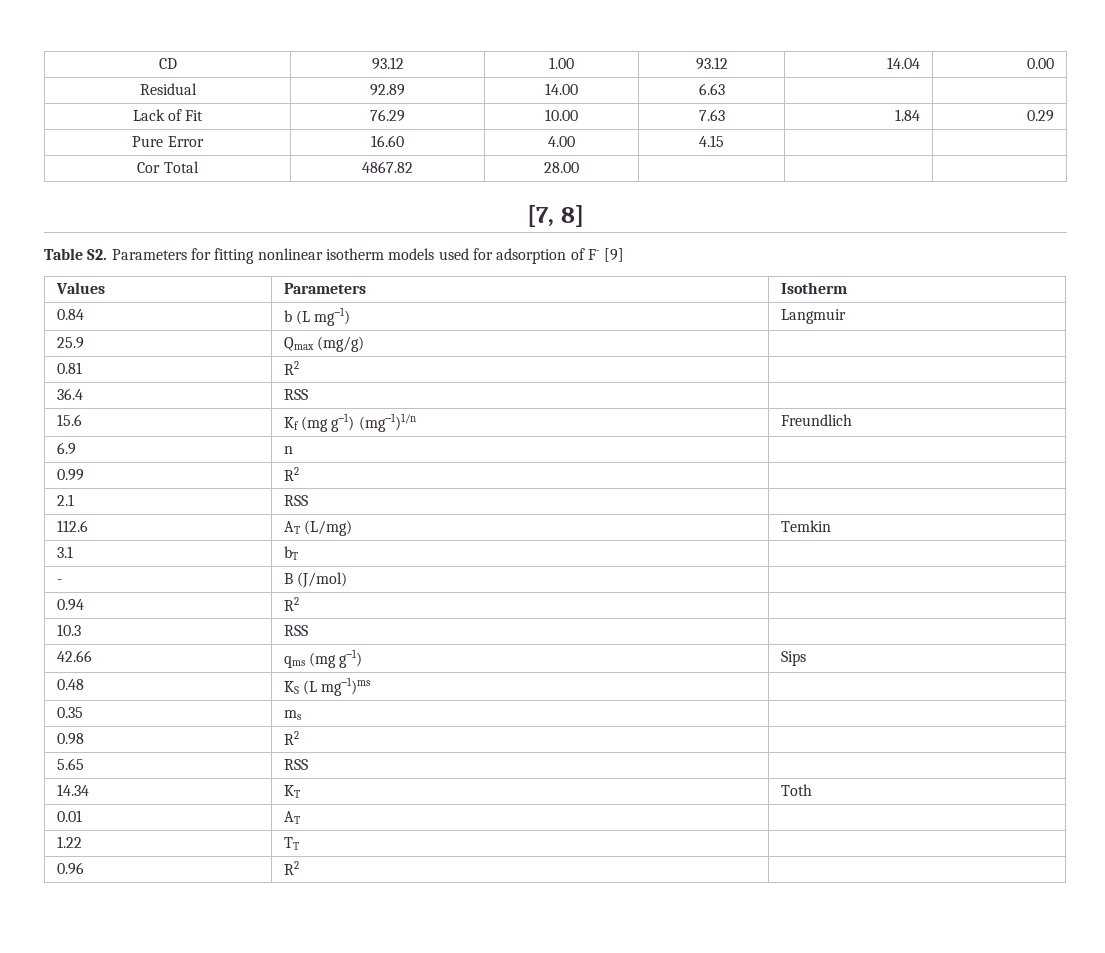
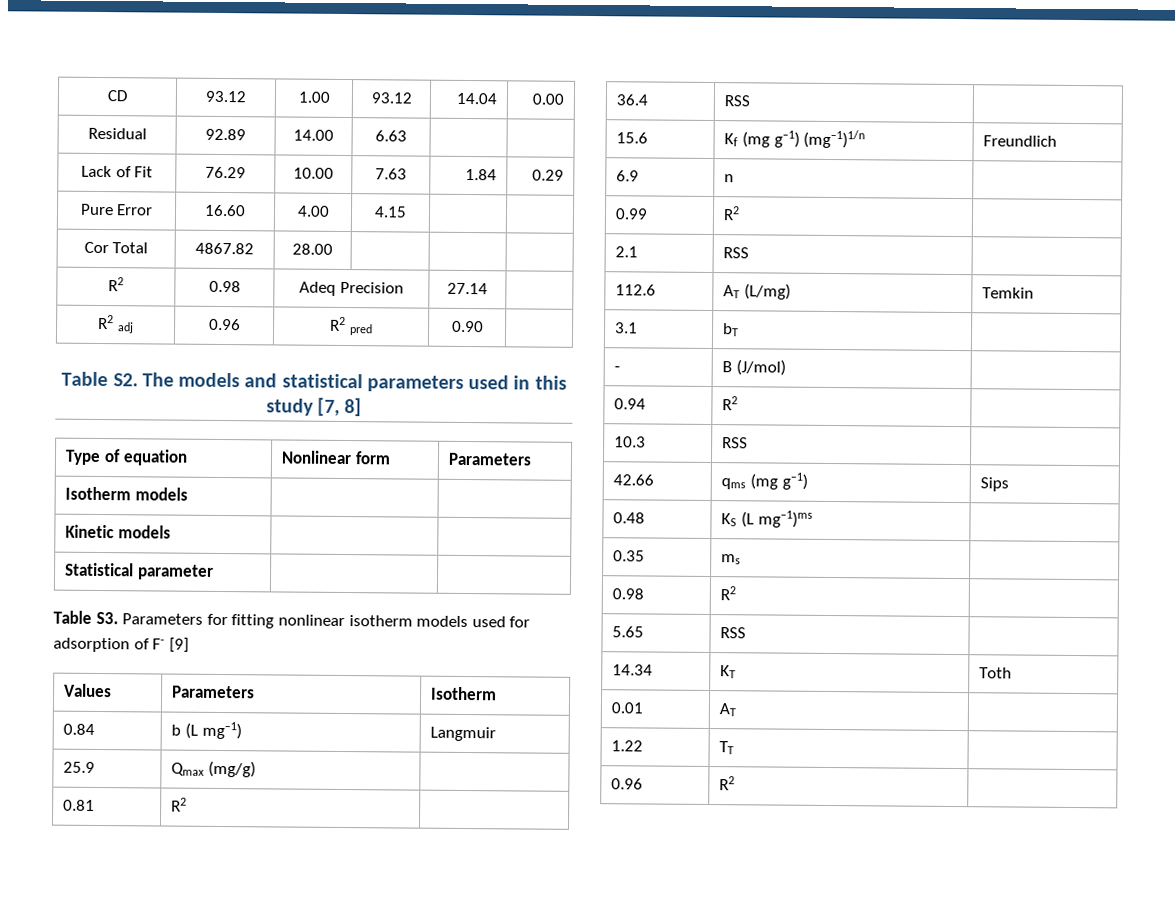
[527,205,584,227] [44,248,108,260] // [7, 8] // Table S2. -> [108,277,124,292] [208,280,241,293] [299,281,404,296] [447,282,488,295] [98,314,134,334] [208,318,241,331] [330,316,373,336] [451,320,484,333] [61,371,567,392] [265,397,363,417] [65,449,188,466] [281,450,391,465] [448,452,533,466] [65,486,188,501] [65,524,171,539] [65,562,214,580] [53,610,119,625] // R2 | 0.98 | Adeq Precision | 27.14 | // R2 adj | 0.96 | R2 pred | 0.90 | // Table S2. The models and statistical parameters used in this study [7, 8] // Type of equation | Nonlinear form | Parameters // Isotherm models | | // Kinetic models | | // Statistical parameter | | // Table S3.

